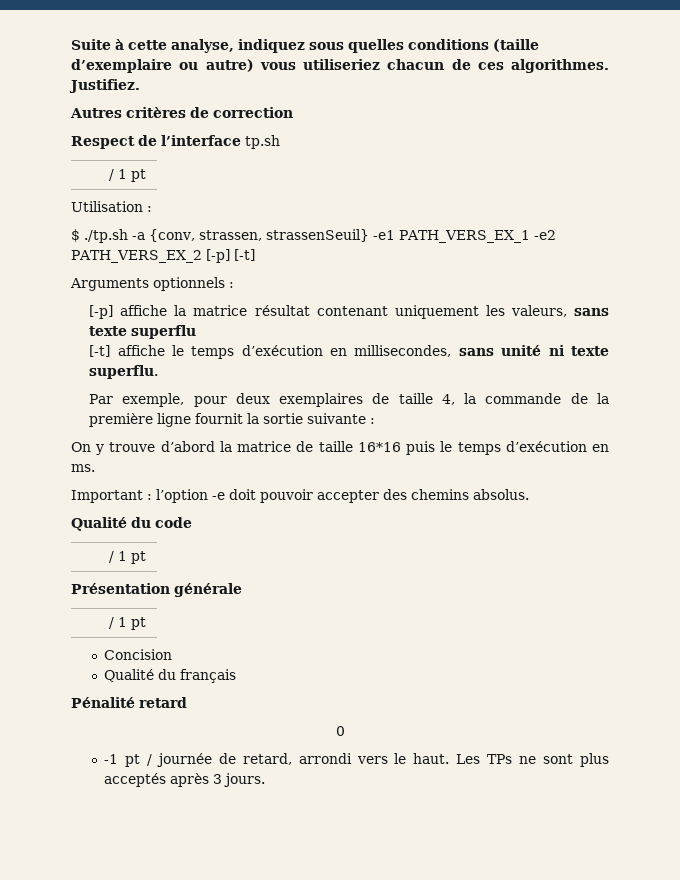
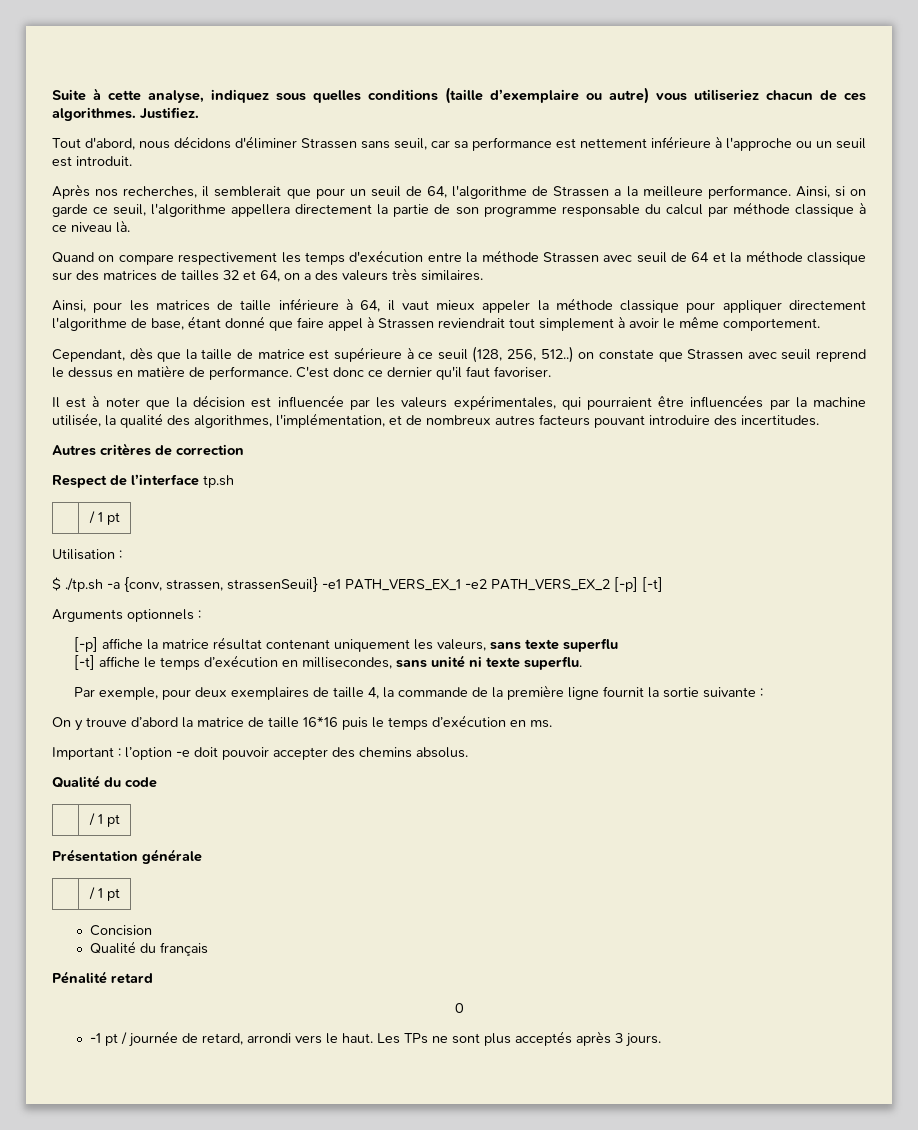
(140, 86) none -> [52,136,866,151] [52,156,132,167] [52,184,867,199] [52,202,866,217] [52,220,130,233] [52,250,867,265] [52,268,483,282] [52,298,867,313] [52,316,820,331] [52,346,866,363] [52,365,551,380] [52,395,867,410] [52,413,819,428] // Tout d'abord, nous décidons d'éliminer Strassen sans seuil, car sa performance est nettement inférieure à l'approche ou un seuil est introduit. // Après nos recherches, il semblerait que pour un seuil de 64, l'algorithme de Strassen a la meilleure performance. Ainsi, si on garde ce seuil, l'algorithme appellera directement la partie de son programme responsable du calcul par méthode classique à ce niveau là. // Quand on compare respectivement les temps d'exécution entre la méthode Strassen avec seuil de 64 et la méthode classique sur des matrices de tailles 32 et 64, on a des valeurs très similaires. // Ainsi, pour les matrices de taille inférieure à 64, il vaut mieux appeler la méthode classique pour appliquer directement l'algorithme de base, étant donné que faire appel à Strassen reviendrait tout simplement à avoir le même comportement. // Cependant, dès que la taille de matrice est supérieure à ce seuil (128, 256, 512..) on constate que Strassen avec seuil reprend le dessus en matière de performance. C'est donc ce dernier qu'il faut favoriser. // Il est à noter que la décision est influencée par les valeurs expérimentales, qui pourraient être influencées par la machine utilisée, la qualité des algorithmes, l'implémentation, et de nombreux autres facteurs pouvant introduire des incertitudes.

